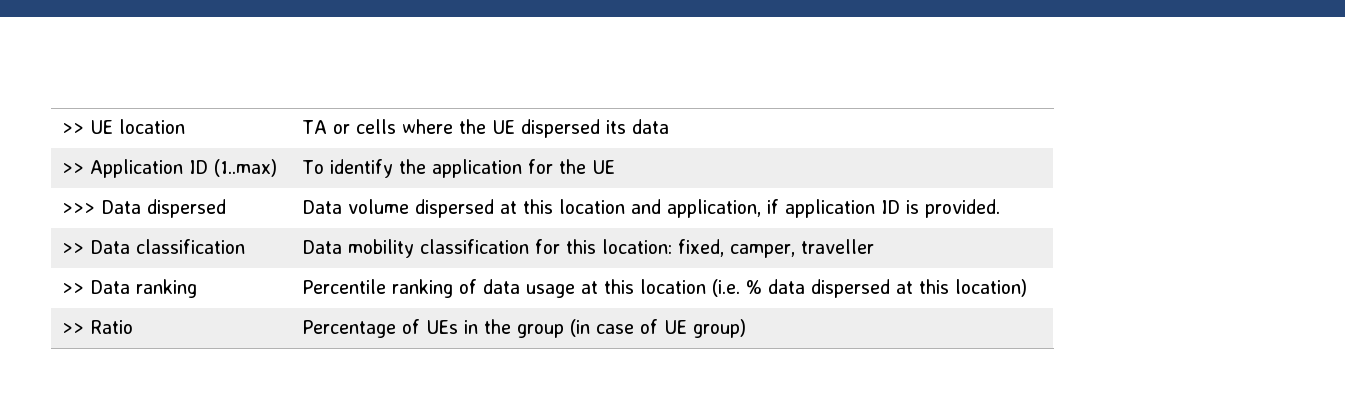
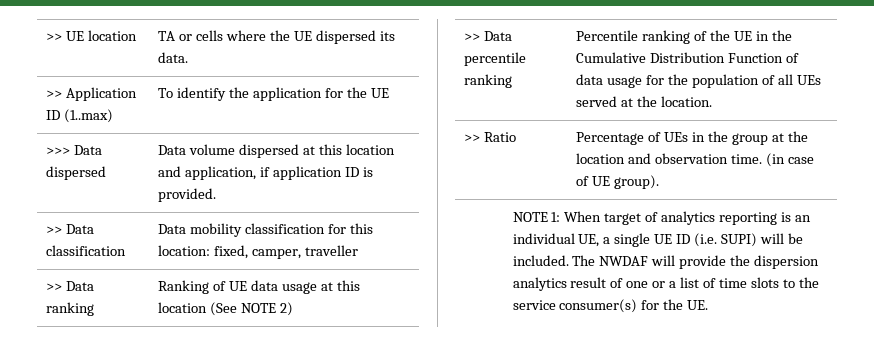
[631,119,669,134] data -> [158,52,189,63] data.
[301,279,477,298] Percentile ranking of -> [158,280,248,294] Ranking of UE
[711,279,1027,298] (i.e. % data dispersed at this location) -> [210,302,294,316] [464,31,513,41] [464,52,527,66] [464,74,513,88] [576,30,792,44] [576,52,800,63] [576,74,821,88] [576,96,713,107] (See NOTE 2) // >> Data percentile ranking | Percentile ranking of the UE in the Cumulative Distribution Function of data usage for the population of all UEs served at the location.
[569,319,746,338] (in case of UE group) -> [771,131,808,142] [576,153,814,167] [576,175,660,189] [512,211,811,225] [512,233,803,247] [512,255,820,269] [512,277,819,291] [512,299,709,313] at the location and observation time. (in case of UE group). // NOTE 1: When target of analytics reporting is an individual UE, a single UE ID (i.e. SUPI) will be included. The NWDAF will provide the dispersion analytics result of one or a list of time slots to the service consumer(s) for the UE.

